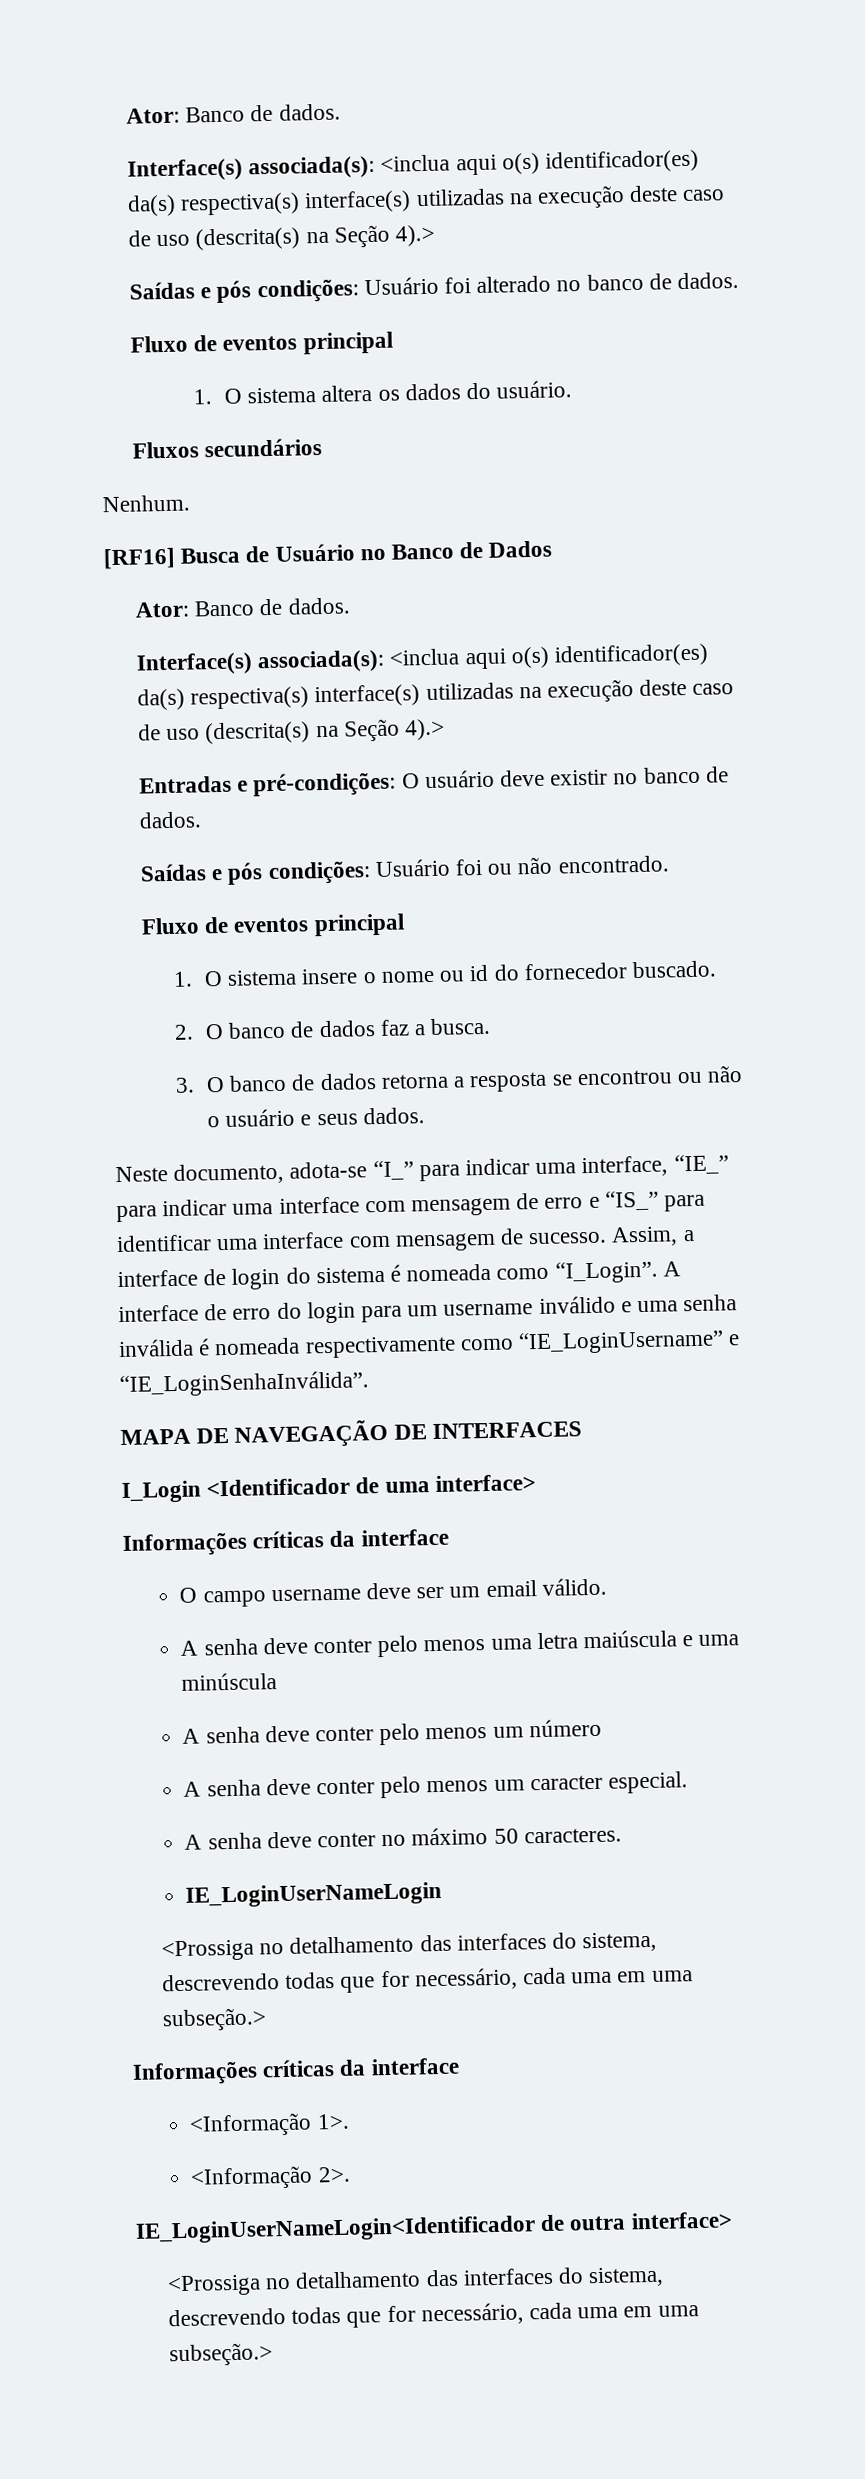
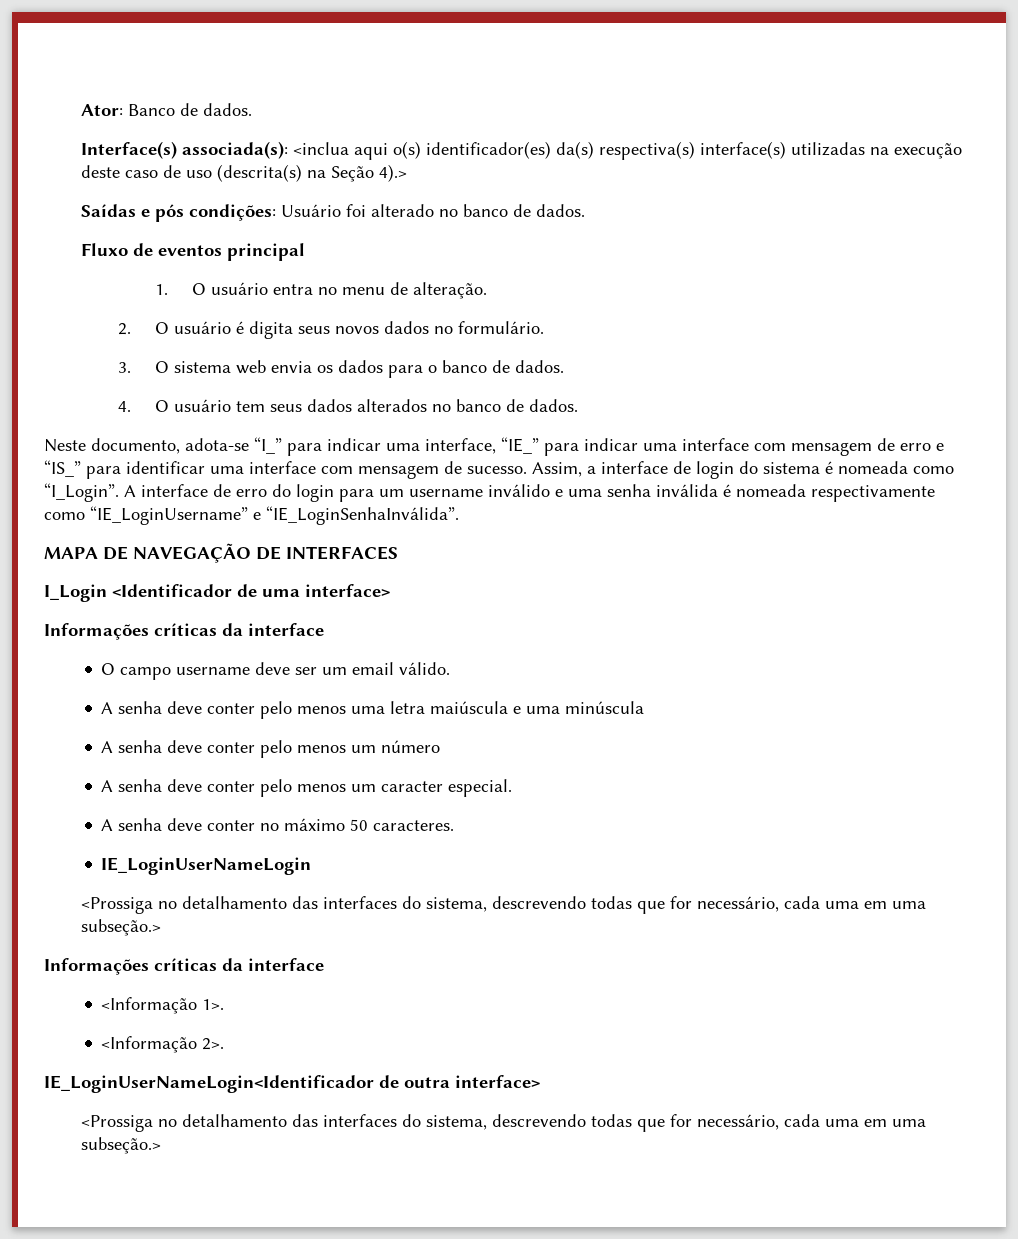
[247,380,573,404] [132,437,323,459] [102,494,190,513] [103,540,553,570] [135,597,350,618] [136,643,710,676] [137,679,735,711] [138,718,446,745] [139,766,729,798] [139,811,203,829] [140,855,669,886] [141,913,405,937] [173,960,717,987] [174,1017,492,1040] [175,1065,744,1093] [207,1108,358,1128] sistema altera os dados do usuário. // Fluxos secundários // Nenhum. // [RF16] Busca de Usuário no Banco de Dados // Ator: Banco de dados. // Interface(s) associada(s): <inclua aqui o(s) identificador(es) da(s) respectiva(s) interface(s) utilizadas na execução deste caso de uso (descrita(s) na Seção 4).> // Entradas e pré-condições: O usuário deve existir no banco de dados. // Saídas e pós condições: Usuário foi ou não encontrado. // Fluxo de eventos principal // 1. O sistema insere o nome ou id do fornecedor buscado. // 2. O banco de dados faz a busca. // 3. O banco de dados retorna a resposta se encontrou ou não o usuário e seus -> [210,282,487,299] [117,321,544,339] [117,360,564,378] [117,399,524,412] usuário entra no menu de alteração. // 2. O usuário é digita seus novos dados no formulário. // 3. O sistema web envia os dados para o banco de dados. // 4. O usuário tem seus dados alterados no banco de

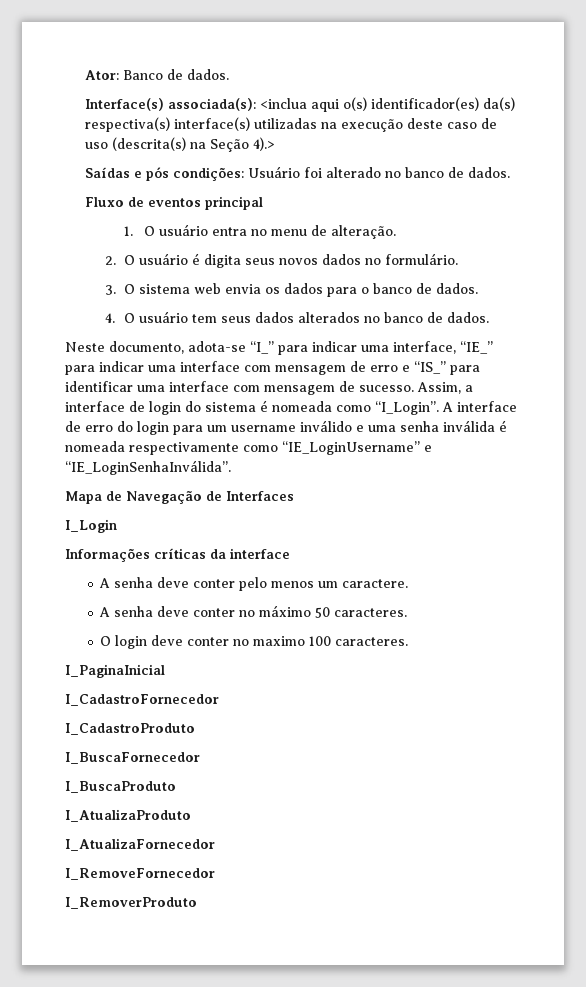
[44,543,398,563] [44,584,390,602] [44,623,324,640] [101,662,451,680] [101,701,645,719] [101,740,441,758] [101,779,513,797] MAPA DE NAVEGAÇÃO DE INTERFACES // I_Login <Identificador de uma interface> // Informações críticas da interface // O campo username deve ser um email válido. // A senha deve conter pelo menos uma letra maiúscula e uma minúscula // A senha deve conter pelo menos um número // A senha deve conter pelo menos um caracter especial. -> [65,491,294,504] [65,519,117,533] [65,548,290,562] [99,577,409,591] Mapa de Navegação de Interfaces // I_Login // Informações críticas da interface // A senha deve conter pelo menos um caractere.
[101,857,312,875] [80,896,926,914] [80,919,161,936] [44,958,324,975] [101,997,225,1014] [101,1036,225,1053] [44,1075,540,1093] [80,1114,926,1132] [80,1137,161,1154] IE_LoginUserNameLogin // <Prossiga no detalhamento das interfaces do sistema, descrevendo todas que for necessário, cada uma em uma subseção.> // Informações críticas da interface // <Informação 1>. // <Informação 2>. // IE_LoginUserNameLogin<Identificador de outra interface> // <Prossiga no detalhamento das interfaces do sistema, descrevendo todas que for necessário, cada uma em uma subseção.> -> [100,635,409,649] [65,664,165,678] [65,694,219,706] [65,723,195,735] [65,752,200,764] [65,781,176,793] [65,809,191,822] [65,838,215,851] [65,868,215,880] [65,897,197,909] O login deve conter no maximo 100 caracteres. // I_PaginaInicial // I_CadastroFornecedor // I_CadastroProduto // I_BuscaFornecedor // I_BuscaProduto // I_AtualizaProduto // I_AtualizaFornecedor // I_RemoveFornecedor // I_RemoverProduto

